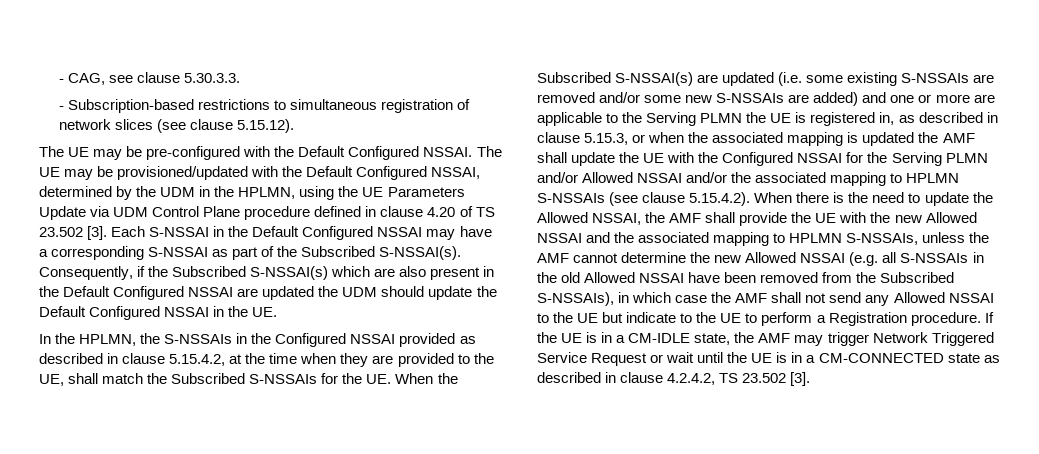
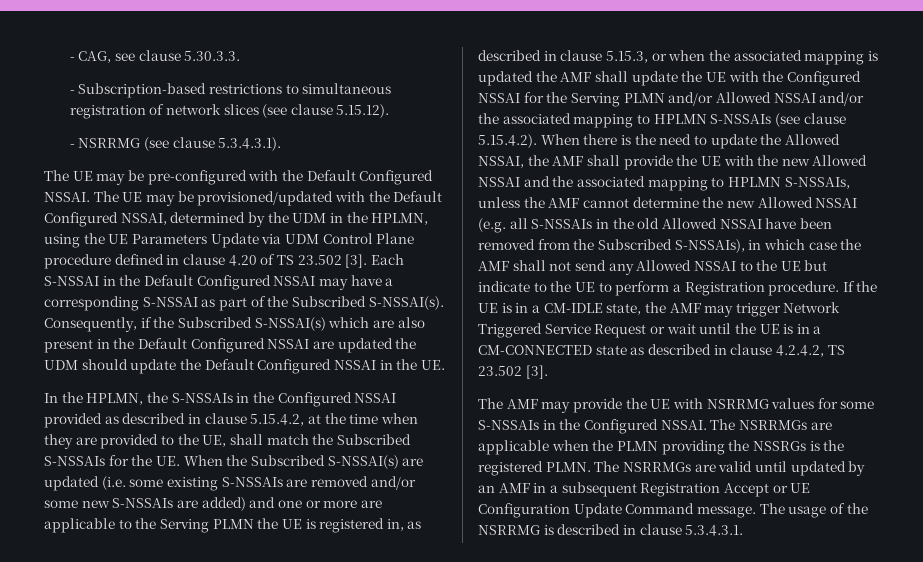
(295, 126) none -> [69,137,282,151] // - NSRRMG (see clause 5.3.4.3.1).
(811, 379) none -> [478,398,875,413] [478,419,832,434] [478,440,845,455] [478,461,866,476] [478,482,811,497] [478,503,868,518] [478,524,744,536] // The AMF may provide the UE with NSRRMG values for some S-NSSAIs in the Configured NSSAI. The NSRRMGs are applicable when the PLMN providing the NSSRGs is the registered PLMN. The NSRRMGs are valid until updated by an AMF in a subsequent Registration Accept or UE Configuration Update Command message. The usage of the NSRRMG is described in clause 5.3.4.3.1.

